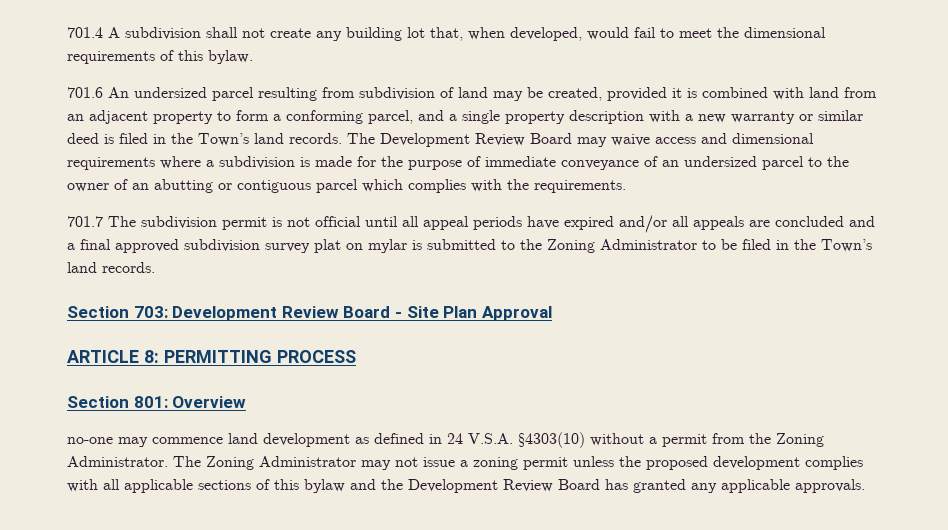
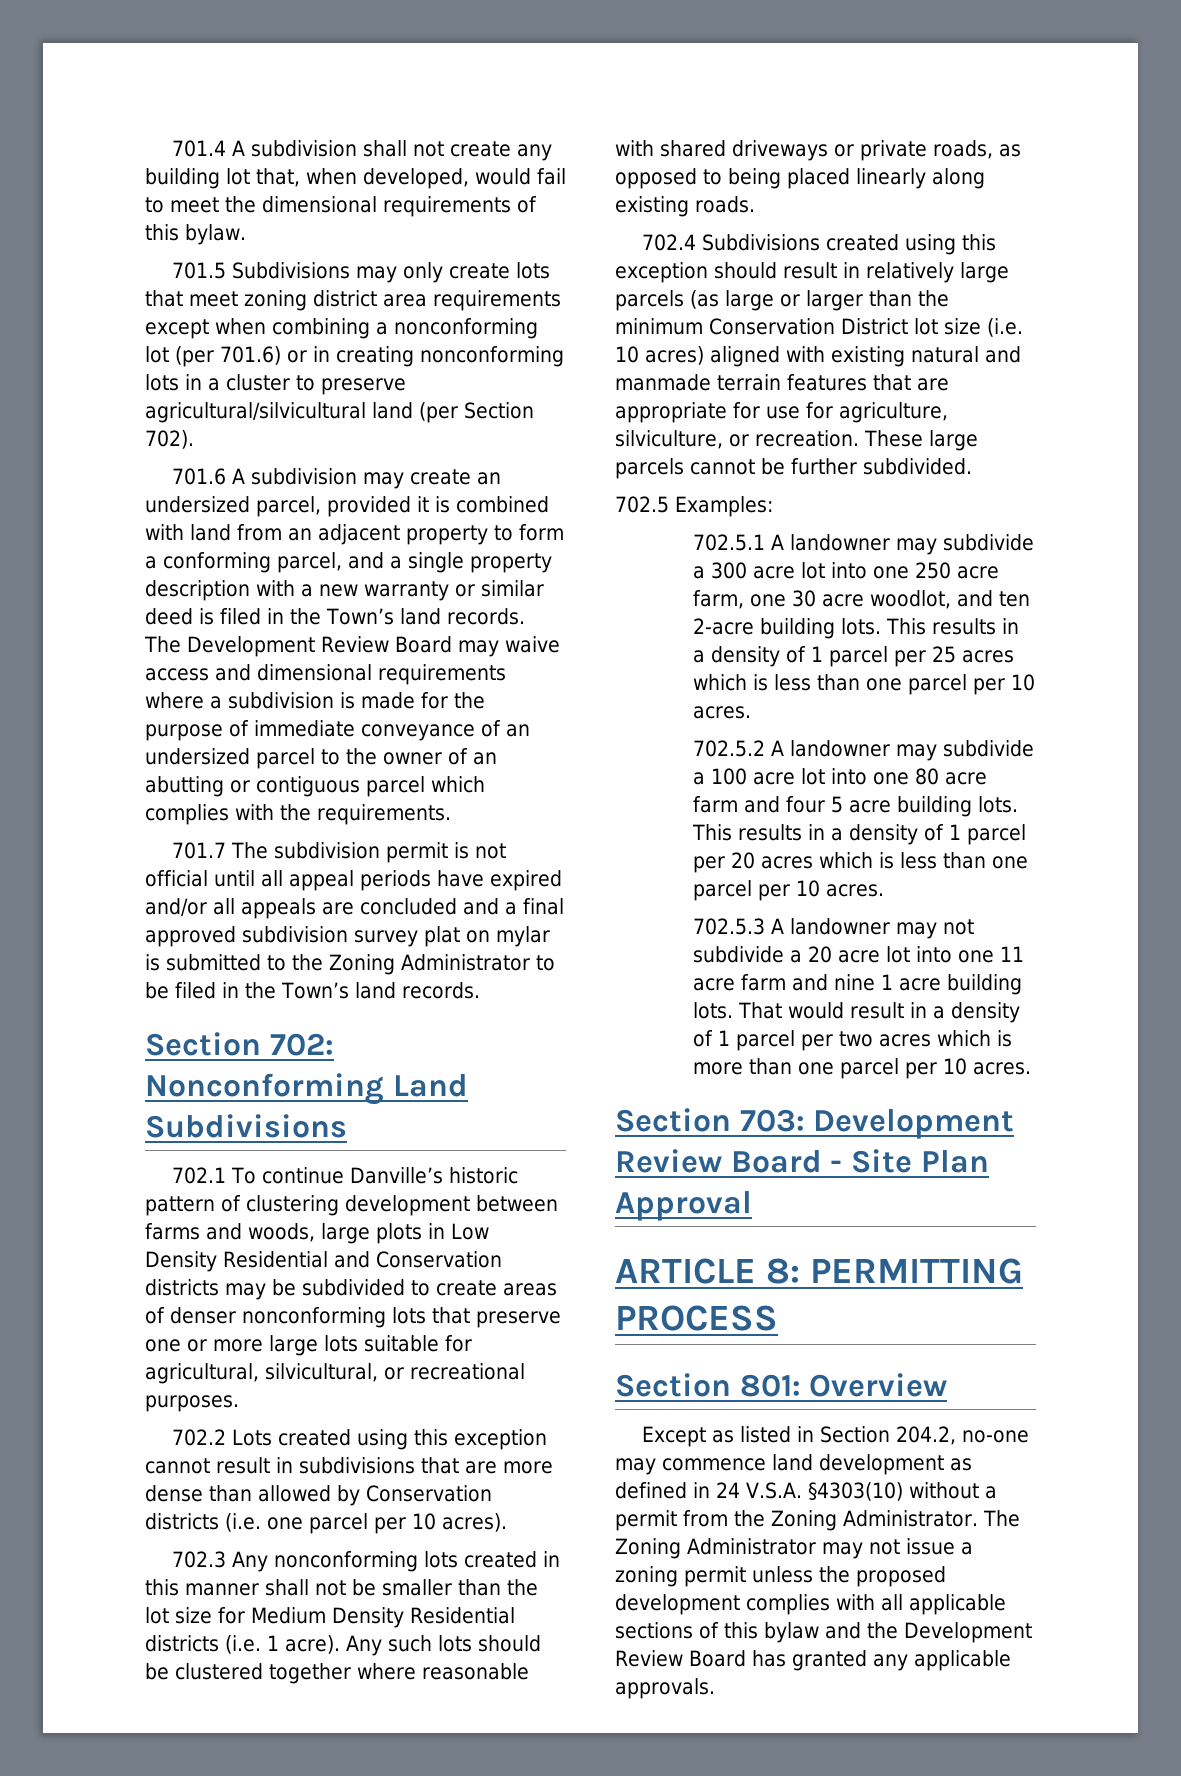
[67,87,602,101] 701.6 An undersized parcel resulting from subdivision of land may be created, -> [171,262,550,283] [145,290,561,311] [145,318,538,339] [145,346,564,367] [145,374,406,395] [145,402,534,423] [145,430,194,449] [171,468,501,489] [145,496,321,517] 701.5 Subdivisions may only create lots that meet zoning district area requirements except when combining a nonconforming lot (per 701.6) or in creating nonconforming lots in a cluster to preserve agricultural/silvicultural land (per Section 702). // 701.6 A subdivision may create an undersized parcel,
(155, 267) none -> [145,1032,334,1056] [145,1073,468,1105] [145,1114,347,1138] [171,1167,518,1184] [145,1195,558,1216] [145,1223,489,1244] [145,1251,502,1272] [145,1279,557,1300] [145,1307,561,1328] [145,1335,472,1356] [145,1363,525,1384] [145,1395,239,1412] [171,1429,547,1450] [145,1457,553,1474] [145,1485,492,1506] [145,1513,507,1534] [171,1551,560,1572] [145,1579,538,1596] [145,1607,515,1628] [145,1635,541,1656] [145,1663,529,1684] [615,140,1021,161] [615,168,985,189] [615,196,755,217] [641,234,996,255] [615,262,1009,283] [615,290,949,311] [615,318,1023,337] [615,346,1021,367] [615,374,949,391] [615,402,948,423] [615,430,978,451] [615,458,972,479] [615,496,773,517] [692,534,1034,555] [692,562,999,579] [692,590,1030,609] [692,618,1019,639] [692,646,1014,667] [692,674,1035,695] [692,706,751,719] [692,740,1034,761] [692,768,987,785] [692,796,1018,817] [691,824,1026,845] [692,852,1028,873] [692,880,884,901] [692,918,974,939] [692,946,1024,963] [692,974,1022,995] [692,1002,1020,1023] [692,1030,1012,1051] [692,1058,1031,1079] // Section 702: Nonconforming Land Subdivisions // 702.1 To continue Danville’s historic pattern of clustering development between farms and woods, large plots in Low Density Residential and Conservation districts may be subdivided to create areas of denser nonconforming lots that preserve one or more large lots suitable for agricultural, silvicultural, or recreational purposes. // 702.2 Lots created using this exception cannot result in subdivisions that are more dense than allowed by Conservation districts (i.e. one parcel per 10 acres). // 702.3 Any nonconforming lots created in this manner shall not be smaller than the lot size for Medium Density Residential districts (i.e. 1 acre). Any such lots should be clustered together where reasonable with shared driveways or private roads, as opposed to being placed linearly along existing roads. // 702.4 Subdivisions created using this exception should result in relatively large parcels (as large or larger than the minimum Conservation District lot size (i.e. 10 acres) aligned with existing natural and manmade terrain features that are appropriate for use for agriculture, silviculture, or recreation. These large parcels cannot be further subdivided. // 702.5 Examples: // 702.5.1 A landowner may subdivide a 300 acre lot into one 250 acre farm, one 30 acre woodlot, and ten 2-acre building lots. This results in a density of 1 parcel per 25 acres which is less than one parcel per 10 acres. // 702.5.2 A landowner may subdivide a 100 acre lot into one 80 acre farm and four 5 acre building lots. This results in a density of 1 parcel per 20 acres which is less than one parcel per 10 acres. // 702.5.3 A landowner may not subdivide a 20 acre lot into one 11 acre farm and nine 1 acre building lots. That would result in a density of 1 parcel per two acres which is more than one parcel per 10 acres.
(247, 402) none -> [641,1426,956,1447] Except as listed in Section 204.2,

